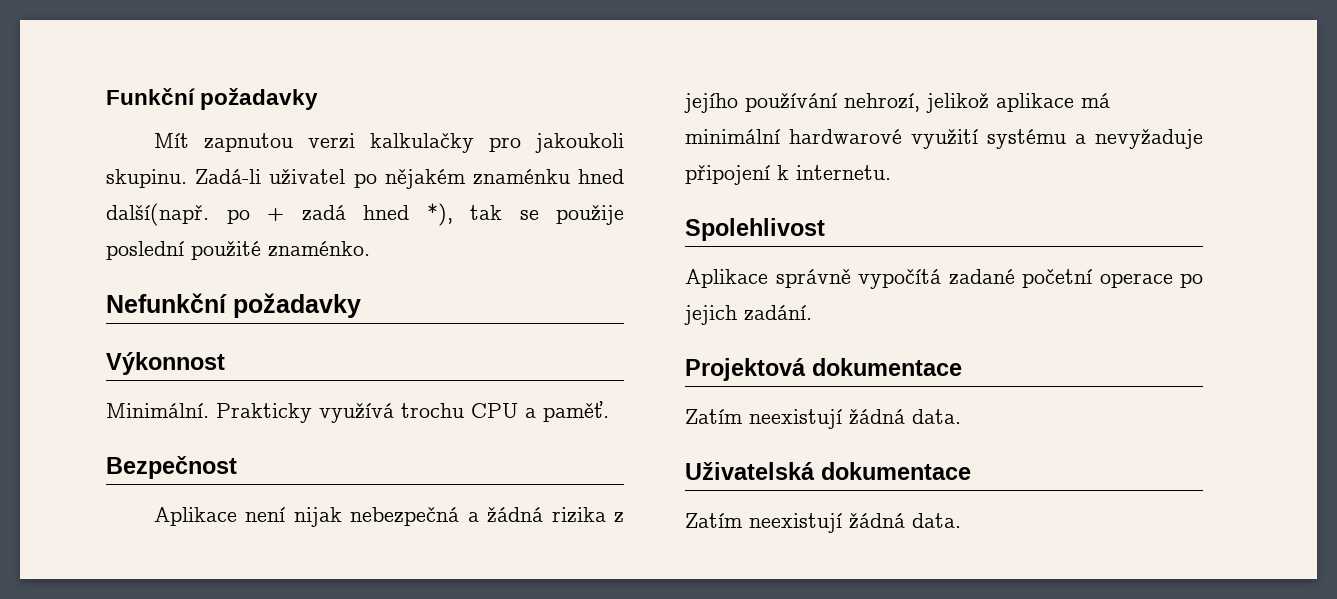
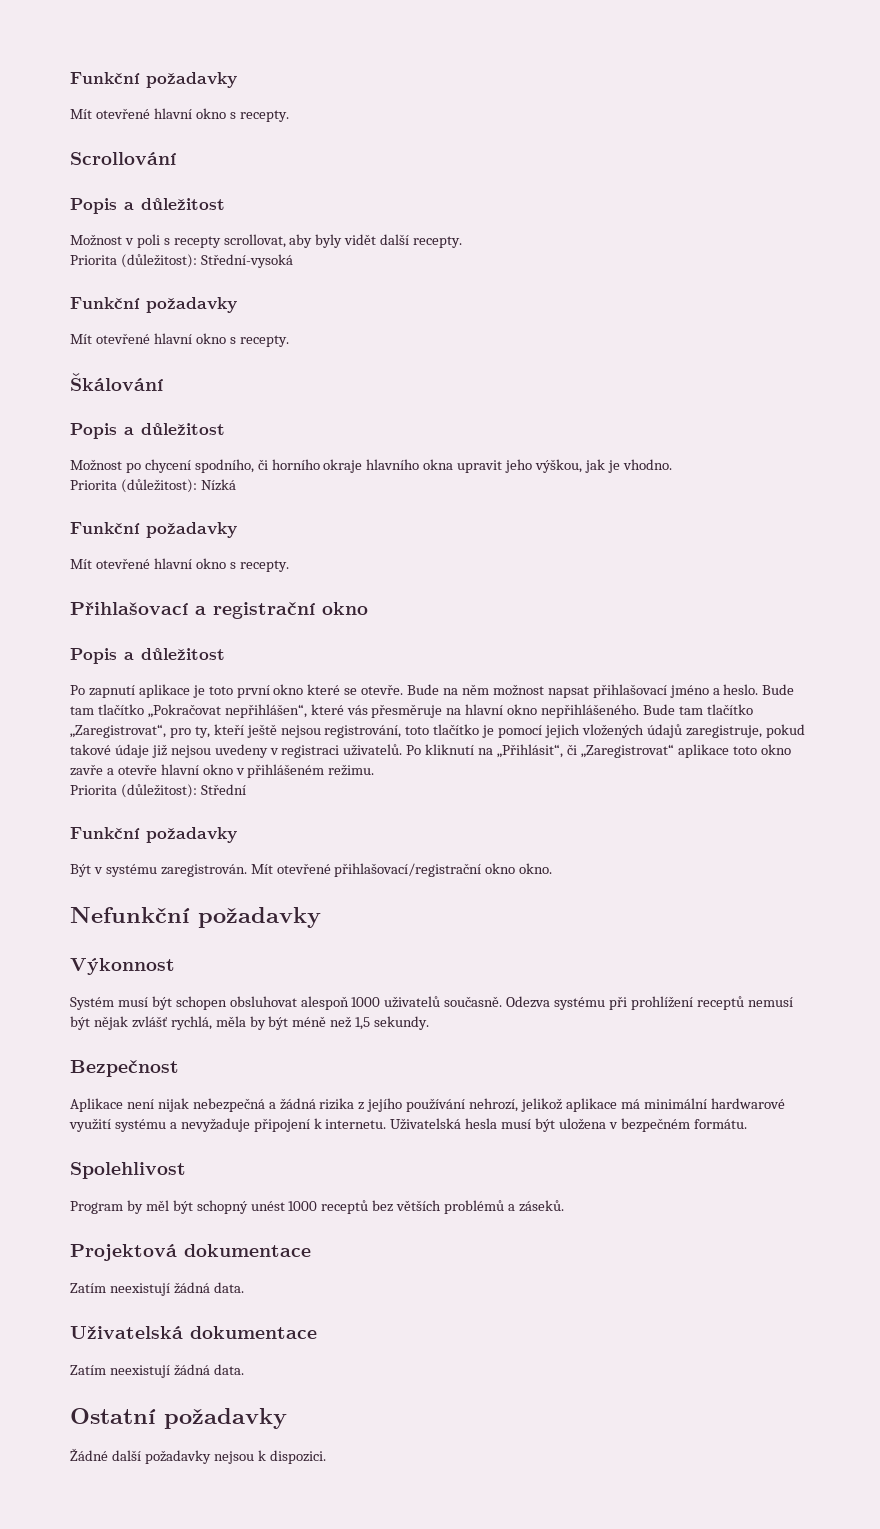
[106,88,319,110] [153,133,624,153] [106,169,624,189] [106,203,624,226] [106,241,370,260] [106,293,361,318] [106,352,225,375] [106,401,609,423] Funkční požadavky // Mít zapnutou verzi kalkulačky pro jakoukoli skupinu. Zadá-li uživatel po nějakém znaménku hned další(např. po + zadá hned *), tak se použije poslední použité znaménko. // Nefunkční požadavky // Výkonnost // Minimální. Prakticky využívá trochu CPU a paměť. -> [70,72,237,88] [70,108,289,122] [70,152,176,165] [70,198,225,214] [70,234,463,248] [70,254,293,268] [70,297,237,313] [70,333,289,347] [70,373,163,391] [70,423,225,439] [70,459,672,473] [70,479,236,493] [70,522,237,538] [70,558,289,572] [70,602,368,619] [70,648,225,664] [70,684,795,698] [70,704,753,718] [70,724,805,738] [70,744,791,758] [70,764,375,778] [70,784,246,798] [70,827,237,843] [70,863,553,877] [70,907,321,928] [70,958,175,975] [70,996,793,1010] [70,1016,430,1030] Funkční požadavky // Mít otevřené hlavní okno s recepty. // Scrollování // Popis a důležitost // Možnost v poli s recepty scrollovat, aby byly vidět další recepty. // Priorita (důležitost): Střední-vysoká // Funkční požadavky // Mít otevřené hlavní okno s recepty. // Škálování // Popis a důležitost // Možnost po chycení spodního, či horního okraje hlavního okna upravit jeho výškou, jak je vhodno. // Priorita (důležitost): Nízká // Funkční požadavky // Mít otevřené hlavní okno s recepty. // Přihlašovací a registrační okno // Popis a důležitost // Po zapnutí aplikace je toto první okno které se otevře. Bude na něm možnost napsat přihlašovací jméno a heslo. Bude tam tlačítko „Pokračovat nepřihlášen“, které vás přesměruje na hlavní okno nepřihlášeného. Bude tam tlačítko „Zaregistrovat“, pro ty, kteří ještě nejsou registrování, toto tlačítko je pomocí jejich vložených údajů zaregistruje, pokud takové údaje již nejsou uvedeny v registraci uživatelů. Po kliknutí na „Přihlásit“, či „Zaregistrovat“ aplikace toto okno zavře a otevře hlavní okno v přihlášeném režimu. // Priorita (důležitost): Střední // Funkční požadavky // Být v systému zaregistrován. Mít otevřené přihlašovací/registrační okno okno. // Nefunkční požadavky // Výkonnost // Systém musí být schopen obsluhovat alespoň 1000 uživatelů současně. Odezva systému při prohlížení receptů nemusí být nějak zvlášť rychlá, měla by být méně než 1,5 sekundy.
[685,218,825,241] [685,269,1203,289] [684,305,812,325] // Spolehlivost // Aplikace správně vypočítá zadané početní operace po jejich zadání. -> [390,1118,747,1132] [70,1162,186,1179] [70,1200,564,1214] Uživatelská hesla musí být uložena v bezpečném formátu. // Spolehlivost // Program by měl být schopný unést 1000 receptů bez větších problémů a záseků.
(961, 520) none -> [70,1408,287,1429] [70,1448,326,1464] // Ostatní požadavky // Žádné další požadavky nejsou k dispozici.

